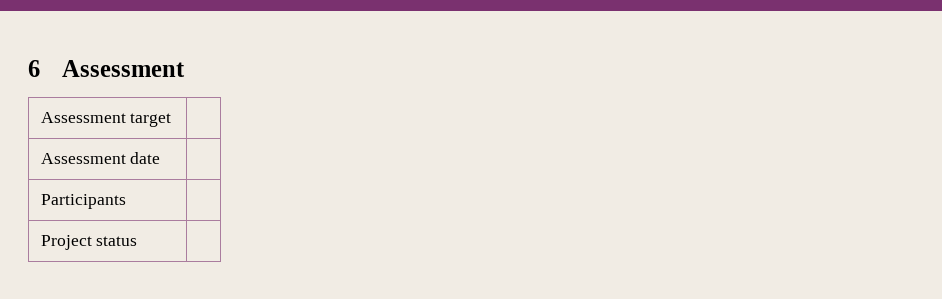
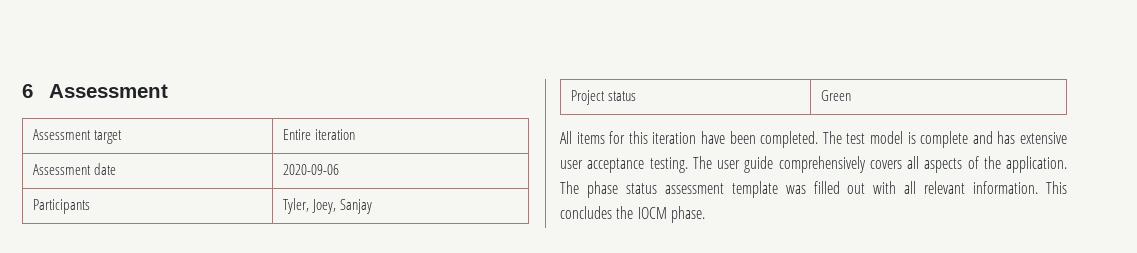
(172, 120) none -> [282,129,355,140] Entire iteration
(161, 158) none -> [282,164,339,175] 2020-09-06
(126, 201) none -> [282,198,372,214] Tyler, Joey, Sanjay
(138, 241) none -> [820,90,851,101] [560,131,1067,148] [560,156,1067,173] [560,181,1067,198] [560,206,705,223] Green // All items for this iteration have been completed. The test model is complete and has extensive user acceptance testing. The user guide comprehensively covers all aspects of the application. The phase status assessment template was filled out with all relevant information. This concludes the IOCM phase.

